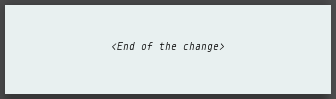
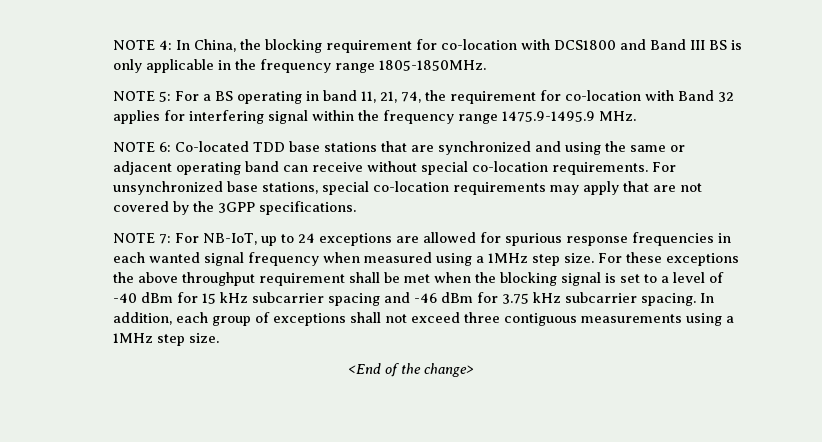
(111, 46) none -> [112,39,742,53] [112,59,486,73] [112,90,734,104] [112,110,636,124] [112,141,685,155] [112,161,676,175] [112,181,702,195] [112,201,356,215] [112,232,731,246] [112,252,739,266] [112,272,724,286] [112,292,714,306] [112,312,734,326] [112,333,219,346] NOTE 4: In China, the blocking requirement for co-location with DCS1800 and Band III BS is only applicable in the frequency range 1805-1850MHz. // NOTE 5: For a BS operating in band 11, 21, 74, the requirement for co-location with Band 32 applies for interfering signal within the frequency range 1475.9-1495.9 MHz. // NOTE 6: Co-located TDD base stations that are synchronized and using the same or adjacent operating band can receive without special co-location requirements. For unsynchronized base stations, special co-location requirements may apply that are not covered by the 3GPP specifications. // NOTE 7: For NB-IoT, up to 24 exceptions are allowed for spurious response frequencies in each wanted signal frequency when measured using a 1MHz step size. For these exceptions the above throughput requirement shall be met when the blocking signal is set to a level of -40 dBm for 15 kHz subcarrier spacing and -46 dBm for 3.75 kHz subcarrier spacing. In addition, each group of exceptions shall not exceed three contiguous measurements using a 1MHz step size. //

